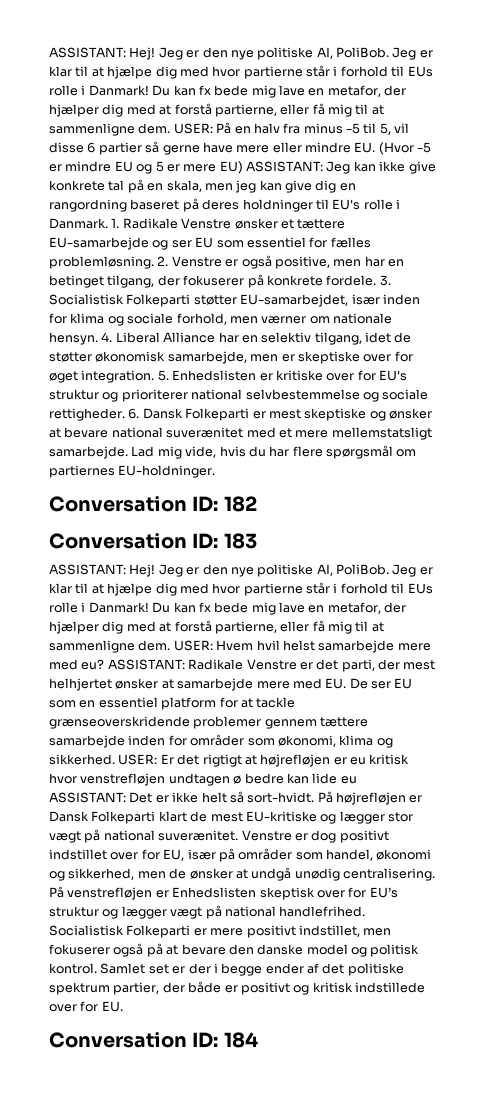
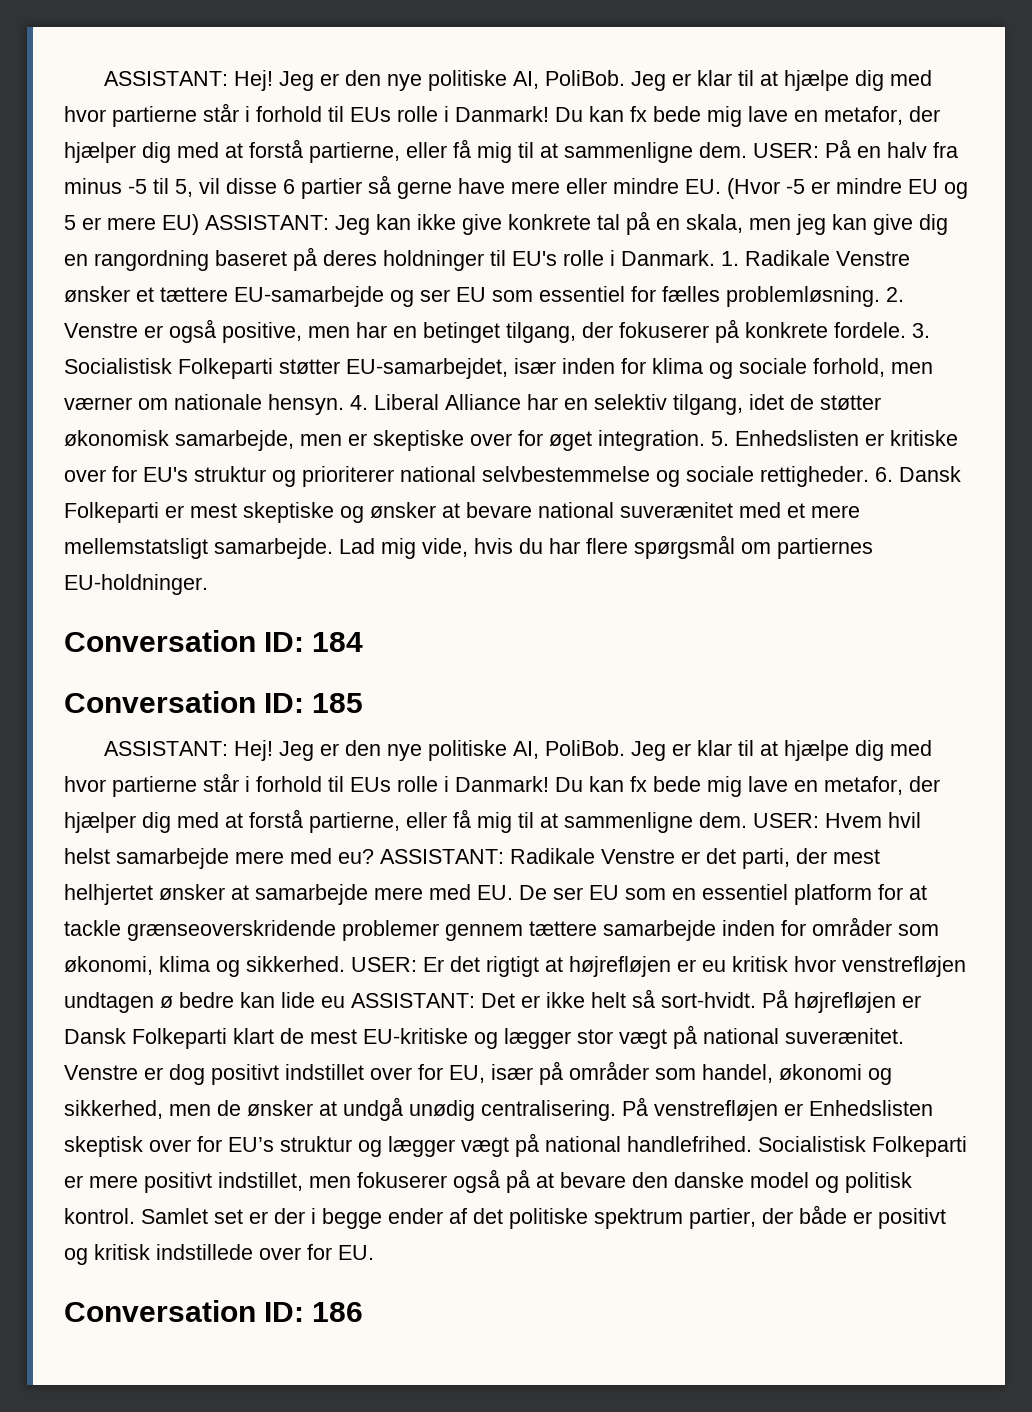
[223,496,257,512] [49,533,257,549] 182 // Conversation ID: 183 -> [312,632,364,652] [64,691,364,713] 184 // Conversation ID: 185
[223,1032,258,1048] 184 -> [312,1302,364,1322] 186

